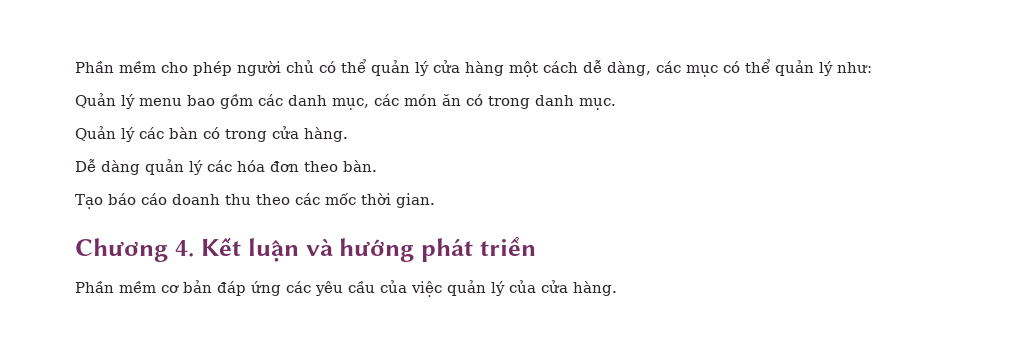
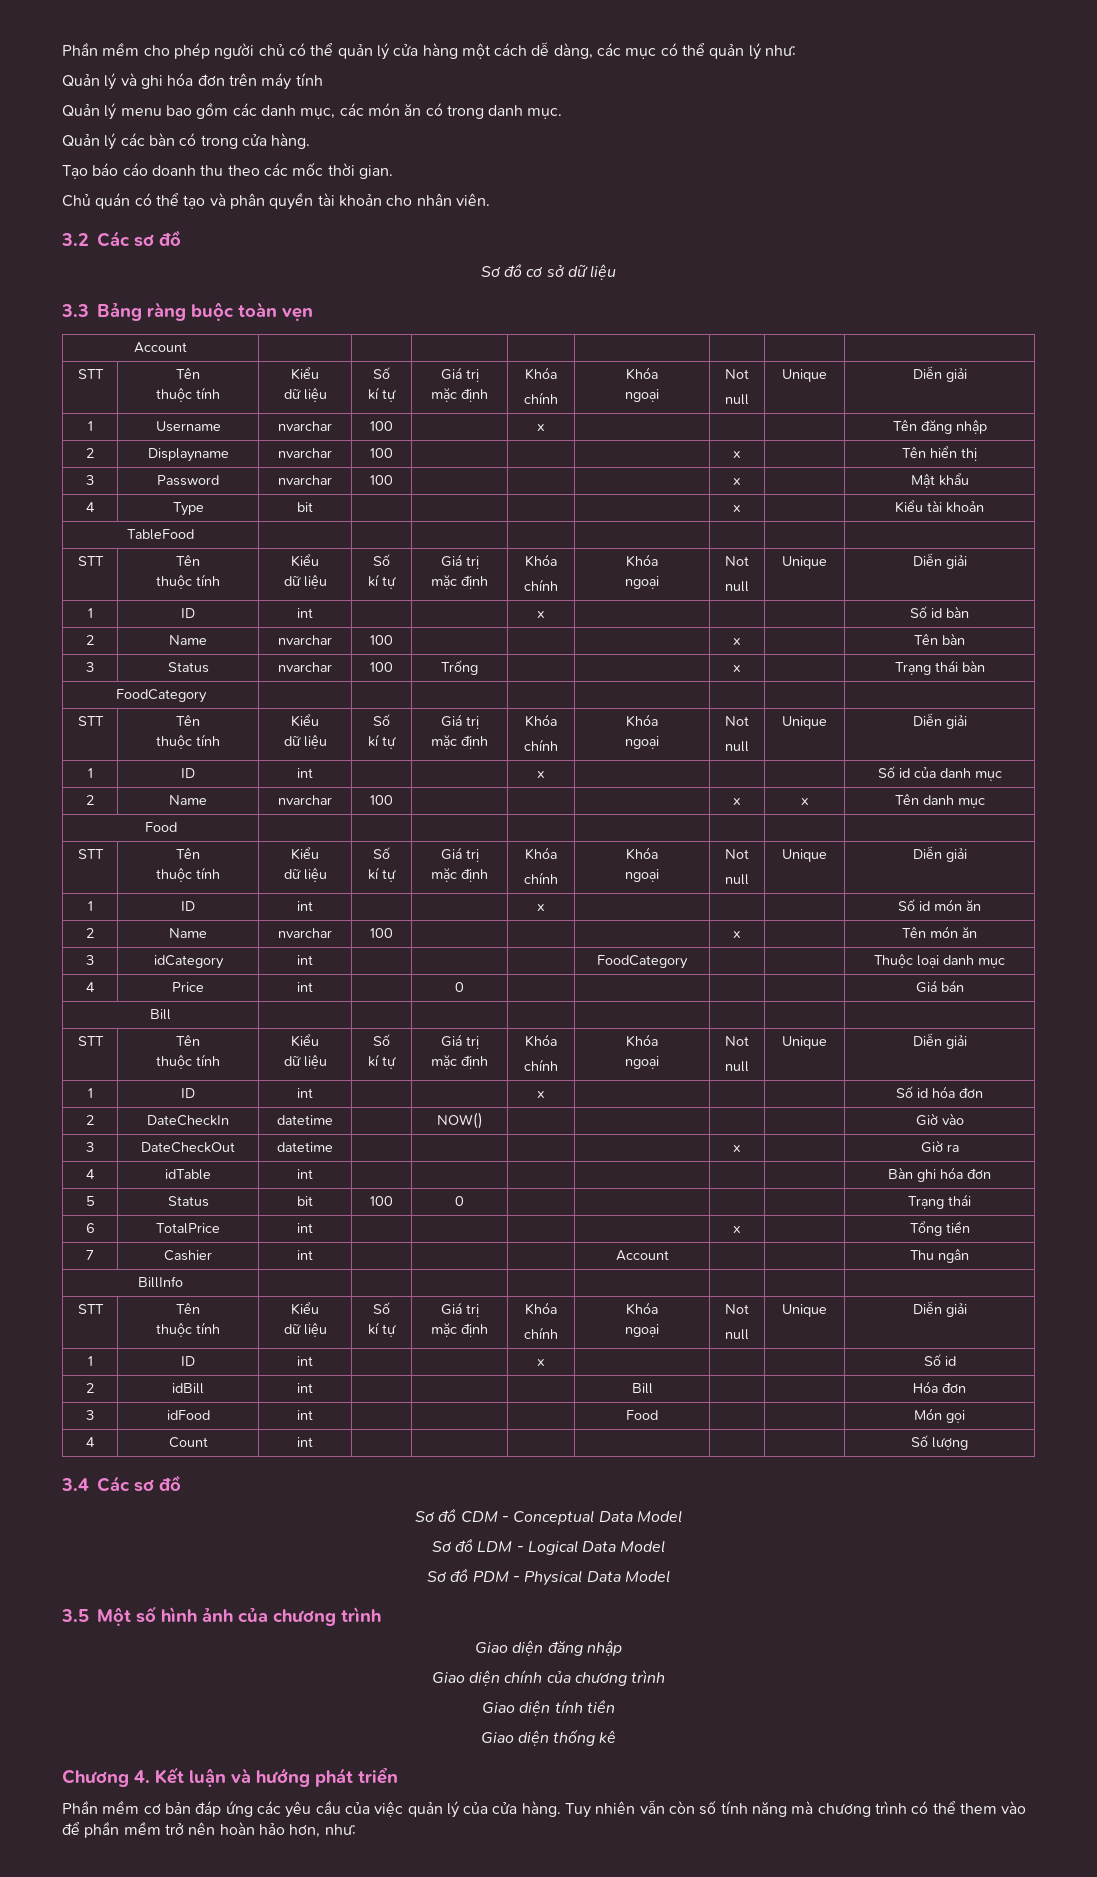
(872, 67) none -> [62,73,323,90] // Quản lý và ghi hóa đơn trên máy tính
[75,159,377,175] // Dễ dàng quản lý các hóa đơn theo bàn. -> (311, 141) none
(435, 200) none -> [62,192,490,210] [61,230,181,247] [480,263,617,280] [61,302,313,321] [134,342,187,353] [77,369,104,379] [176,368,200,379] [156,387,220,402] [291,367,319,380] [283,388,327,402] [373,367,390,379] [368,387,396,402] [440,367,479,382] [431,388,488,402] [525,367,557,380] [524,392,558,404] [626,367,658,380] [625,389,659,402] [725,369,749,379] [725,394,749,405] [782,369,827,382] [912,366,967,382] [87,421,93,431] [155,421,221,432] [278,421,332,431] [370,421,393,431] [537,424,545,431] [892,420,987,434] [86,448,94,458] [147,448,229,462] [278,448,332,458] [370,448,393,458] [733,451,741,458] [902,446,977,461] [86,475,94,485] [157,475,219,486] [278,475,332,485] [370,475,393,485] [733,478,741,485] [910,473,969,488] [86,502,95,512] [172,502,204,516] [297,502,313,512] [733,505,741,512] [895,500,984,513] [127,529,194,540] [77,556,104,566] [176,555,200,566] [156,574,220,589] [291,554,319,567] [283,575,327,589] [373,554,390,566] [368,574,396,589] [440,554,479,569] [431,575,488,589] [525,554,557,567] [524,579,558,591] [626,554,658,567] [625,576,659,589] [725,556,749,566] [725,581,749,592] [782,556,827,569] [912,553,967,569] [87,608,93,618] [181,608,195,618] [297,608,313,618] [537,611,545,618] [910,606,969,618] [86,635,94,645] [169,635,207,645] [278,635,332,645] [370,635,393,645] [733,638,741,645] [914,633,965,645] [86,662,94,672] [167,662,209,673] [278,662,332,672] [370,662,393,672] [441,660,478,675] [733,665,741,672] [894,660,985,675] [115,689,207,703] [77,716,104,726] [176,715,200,726] [156,734,220,749] [291,714,319,727] [283,735,327,749] [373,714,390,726] [368,734,396,749] [440,714,479,729] [431,735,488,749] [525,714,557,727] [524,739,558,751] [626,714,658,727] [625,736,659,749] [725,716,749,726] [725,741,749,752] [782,716,827,729] [912,713,967,729] [87,768,93,778] [181,768,195,778] [297,768,313,778] [537,771,545,778] [877,766,1002,781] [86,795,94,805] [169,795,207,805] [278,795,332,805] [370,795,393,805] [733,798,741,805] [800,798,809,805] [894,794,985,808] [144,822,177,832] [77,849,104,859] [176,848,200,859] [156,867,220,882] [291,847,319,860] [283,868,327,882] [373,847,390,859] [368,867,396,882] [440,847,479,862] [431,868,488,882] [525,847,557,860] [524,872,558,884] [626,847,658,860] [625,869,659,882] [725,849,749,859] [725,874,749,885] [782,849,827,862] [912,846,967,862] [87,901,93,911] [181,901,195,911] [297,901,313,911] [537,904,545,911] [898,899,981,911] [86,928,94,938] [169,928,207,938] [278,928,332,938] [370,928,393,938] [733,931,741,938] [902,926,977,938] [86,955,94,965] [153,955,224,969] [297,955,313,965] [597,955,688,969] [874,954,1005,968] [86,982,95,992] [172,982,204,992] [297,982,313,992] [455,982,464,992] [915,980,964,993] [150,1009,171,1020] [77,1036,104,1046] [176,1035,200,1046] [156,1054,220,1069] [291,1034,319,1047] [283,1055,327,1069] [373,1034,390,1046] [368,1054,396,1069] [440,1034,479,1049] [431,1055,488,1069] [525,1034,557,1047] [524,1059,558,1071] [626,1034,658,1047] [625,1056,659,1069] [725,1036,749,1046] [725,1061,749,1072] [782,1036,827,1049] [912,1033,967,1049] [87,1088,93,1098] [181,1088,195,1098] [297,1088,313,1098] [537,1091,545,1098] [896,1086,983,1098] [86,1115,94,1125] [147,1115,229,1126] [277,1115,333,1125] [436,1112,483,1129] [915,1113,964,1126] [86,1142,94,1152] [141,1142,235,1153] [277,1142,333,1152] [733,1145,741,1152] [920,1140,959,1153] [86,1169,95,1179] [165,1169,211,1180] [297,1169,313,1179] [888,1167,991,1182] [85,1196,95,1206] [167,1196,209,1207] [297,1196,313,1206] [370,1196,393,1206] [455,1196,464,1206] [908,1194,971,1209] [85,1223,95,1233] [156,1223,220,1234] [297,1223,313,1233] [733,1226,741,1233] [909,1221,970,1236] [86,1250,94,1260] [164,1250,212,1261] [297,1250,313,1260] [615,1250,669,1261] [910,1249,969,1263] [138,1276,183,1288] [77,1304,104,1314] [176,1303,200,1314] [156,1322,220,1337] [291,1302,319,1315] [283,1323,327,1337] [373,1302,390,1314] [368,1322,396,1337] [440,1302,479,1317] [431,1323,488,1337] [525,1302,557,1315] [524,1327,558,1339] [626,1302,658,1315] [625,1324,659,1337] [725,1304,749,1314] [725,1329,749,1340] [782,1304,827,1317] [912,1301,967,1317] [87,1356,93,1366] [181,1356,195,1366] [297,1356,313,1366] [537,1359,545,1366] [923,1354,956,1366] [86,1383,94,1393] [172,1383,204,1394] [297,1383,313,1393] [631,1383,653,1394] [913,1381,966,1393] [86,1410,94,1420] [166,1410,210,1420] [297,1410,313,1420] [626,1410,658,1420] [914,1408,965,1423] [86,1437,95,1447] [168,1437,208,1448] [297,1437,313,1447] [911,1435,968,1450] [61,1475,181,1492] [415,1508,682,1525] [431,1538,666,1555] [427,1568,670,1586] [61,1606,381,1626] [475,1640,622,1656] [431,1670,666,1686] [482,1699,615,1716] [480,1729,617,1746] // Chủ quán có thể tạo và phân quyền tài khoản cho nhân viên. // 3.2 Các sơ đồ // Sơ đồ cơ sở dữ liệu // 3.3 Bảng ràng buộc toàn vẹn // Account | | | | | | | | // STT | Tên // thuộc tính | Kiểu // dữ liệu | Số // kí tự | Giá trị // mặc định | Khóa // chính | Khóa // ngoại | Not // null | Unique | Diễn giải // 1 | Username | nvarchar | 100 | | x | | | | Tên đăng nhập // 2 | Displayname | nvarchar | 100 | | | | x | | Tên hiển thị // 3 | Password | nvarchar | 100 | | | | x | | Mật khẩu // 4 | Type | bit | | | | | x | | Kiểu tài khoản // TableFood | | | | | | | | // STT | Tên // thuộc tính | Kiểu // dữ liệu | Số // kí tự | Giá trị // mặc định | Khóa // chính | Khóa // ngoại | Not // null | Unique | Diễn giải // 1 | ID | int | | | x | | | | Số id bàn // 2 | Name | nvarchar | 100 | | | | x | | Tên bàn // 3 | Status | nvarchar | 100 | Trống | | | x | | Trạng thái bàn // FoodCategory | | | | | | | | // STT | Tên // thuộc tính | Kiểu // dữ liệu | Số // kí tự | Giá trị // mặc định | Khóa // chính | Khóa // ngoại | Not // null | Unique | Diễn giải // 1 | ID | int | | | x | | | | Số id của danh mục // 2 | Name | nvarchar | 100 | | | | x | x | Tên danh mục // Food | | | | | | | | // STT | Tên // thuộc tính | Kiểu // dữ liệu | Số // kí tự | Giá trị // mặc định | Khóa // chính | Khóa // ngoại | Not // null | Unique | Diễn giải // 1 | ID | int | | | x | | | | Số id món ăn // 2 | Name | nvarchar | 100 | | | | x | | Tên món ăn // 3 | idCategory | int | | | | FoodCategory | | | Thuộc loại danh mục // 4 | Price | int | | 0 | | | | | Giá bán // Bill | | | | | | | | // STT | Tên // thuộc tính | Kiểu // dữ liệu | Số // kí tự | Giá trị // mặc định | Khóa // chính | Khóa // ngoại | Not // null | Unique | Diễn giải // 1 | ID | int | | | x | | | | Số id hóa đơn // 2 | DateCheckIn | datetime | | NOW() | | | | | Giờ vào // 3 | DateCheckOut | datetime | | | | | x | | Giờ ra // 4 | idTable | int | | | | | | | Bàn ghi hóa đơn // 5 | Status | bit | 100 | 0 | | | | | Trạng thái // 6 | TotalPrice | int | | | | | x | | Tổng tiền // 7 | Cashier | int | | | | Account | | | Thu ngân // BillInfo | | | | | | | | // STT | Tên // thuộc tính | Kiểu // dữ liệu | Số // kí tự | Giá trị // mặc định | Khóa // chính | Khóa // ngoại | Not // null | Unique | Diễn giải // 1 | ID | int | | | x | | | | Số id // 2 | idBill | int | | | | Bill | | | Hóa đơn // 3 | idFood | int | | | | Food | | | Món gọi // 4 | Count | int | | | | | | | Số lượng // 3.4 Các sơ đồ // Sơ đồ CDM - Conceptual Data Model // Sơ đồ LDM - Logical Data Model // Sơ đồ PDM - Physical Data Model // 3.5 Một số hình ảnh của chương trình // Giao diện đăng nhập // Giao diện chính của chương trình // Giao diện tính tiền // Giao diện thống kê
(617, 288) none -> [565,1800,1027,1818] [62,1821,356,1838] Tuy nhiên vẫn còn số tính năng mà chương trình có thể them vào để phần mềm trở nên hoàn hảo hơn, như:

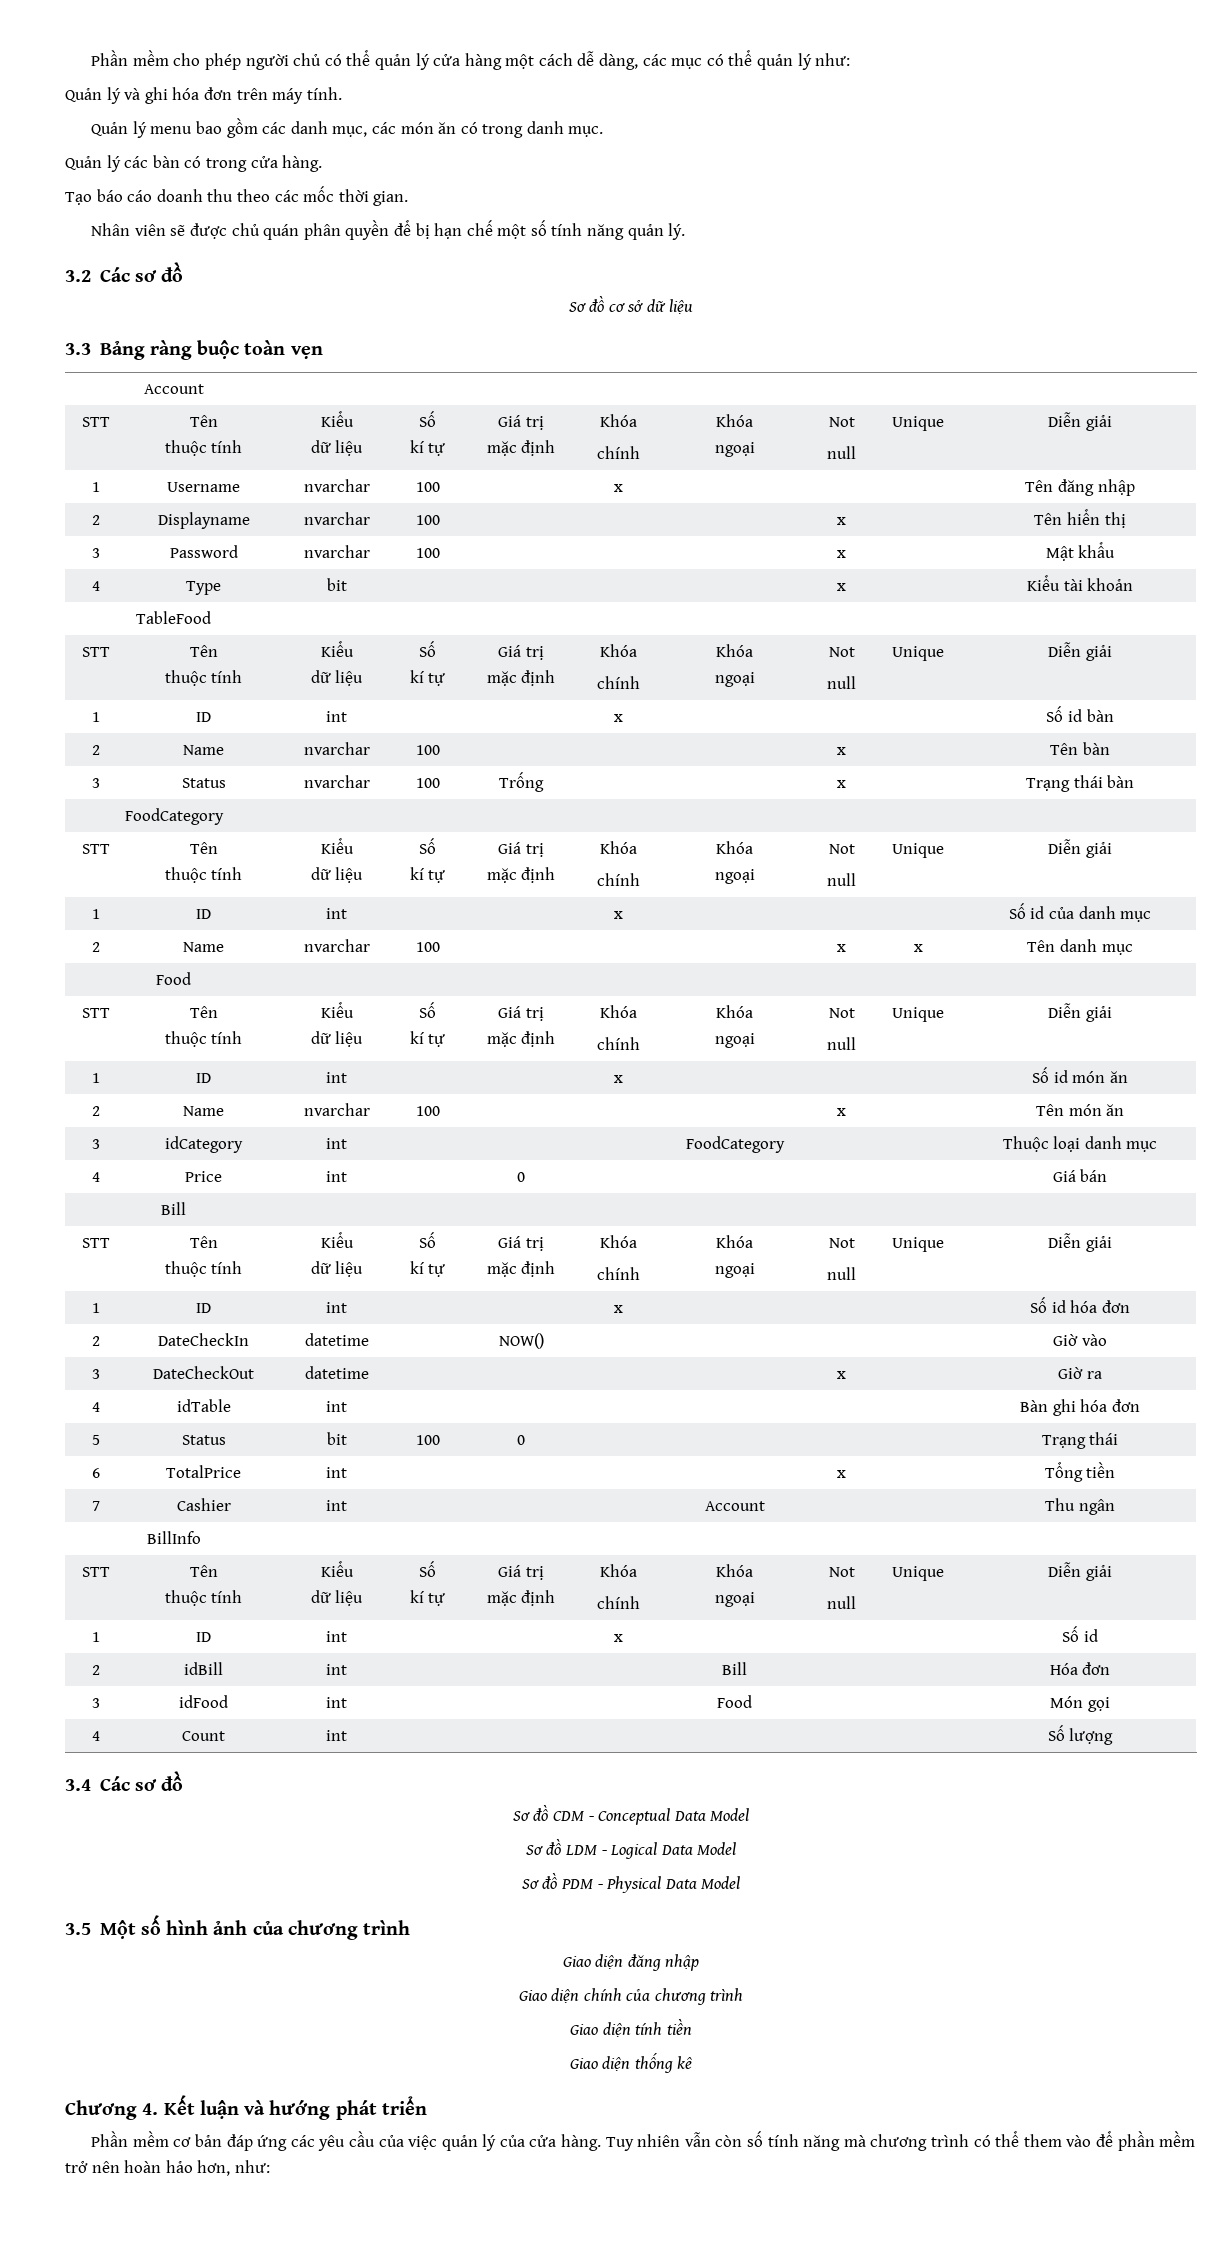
[295,73,323,86] tính -> [306,87,342,100] tính.
[62,192,490,210] Chủ quán có thể tạo và phân quyền tài khoản cho nhân viên. -> [91,220,686,240] Nhân viên sẽ được chủ quán phân quyền để bị hạn chế một số tính năng quản lý.

